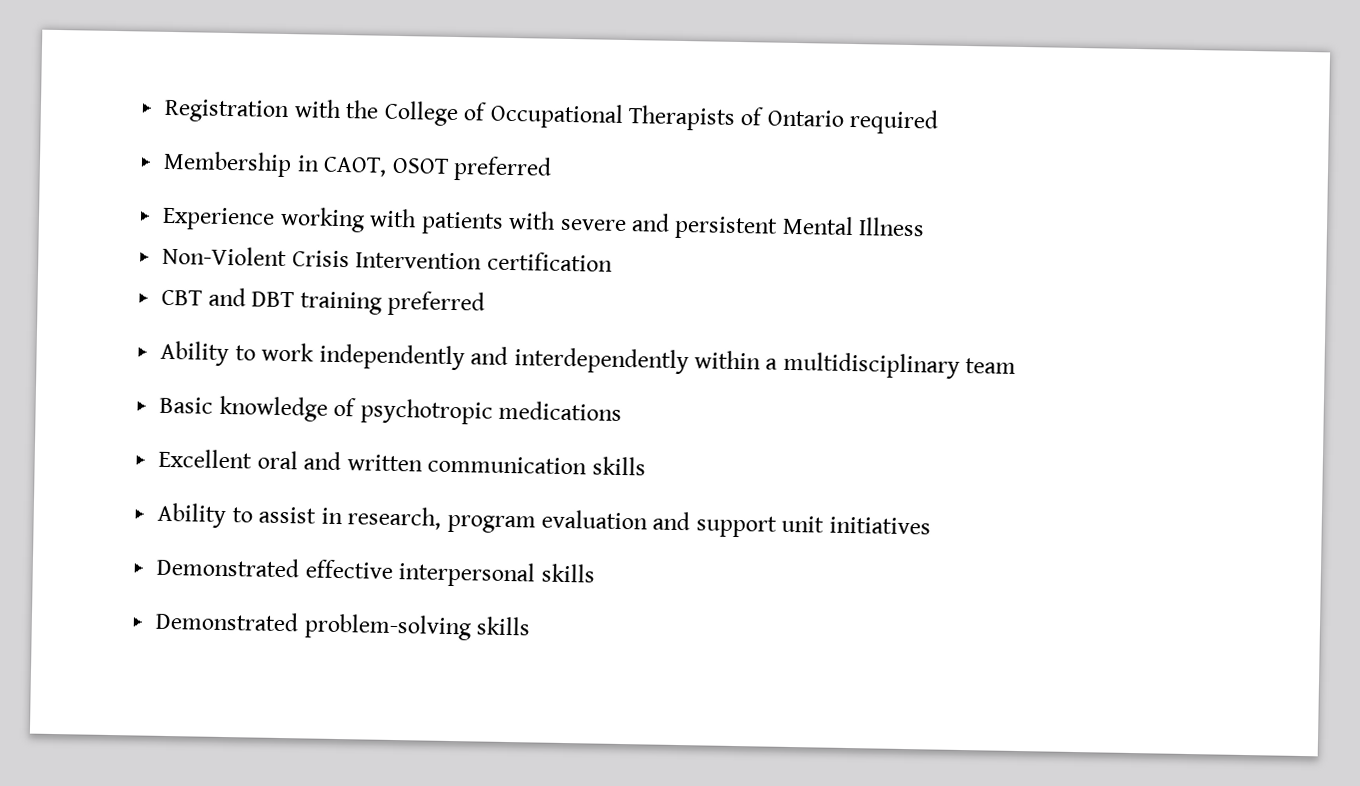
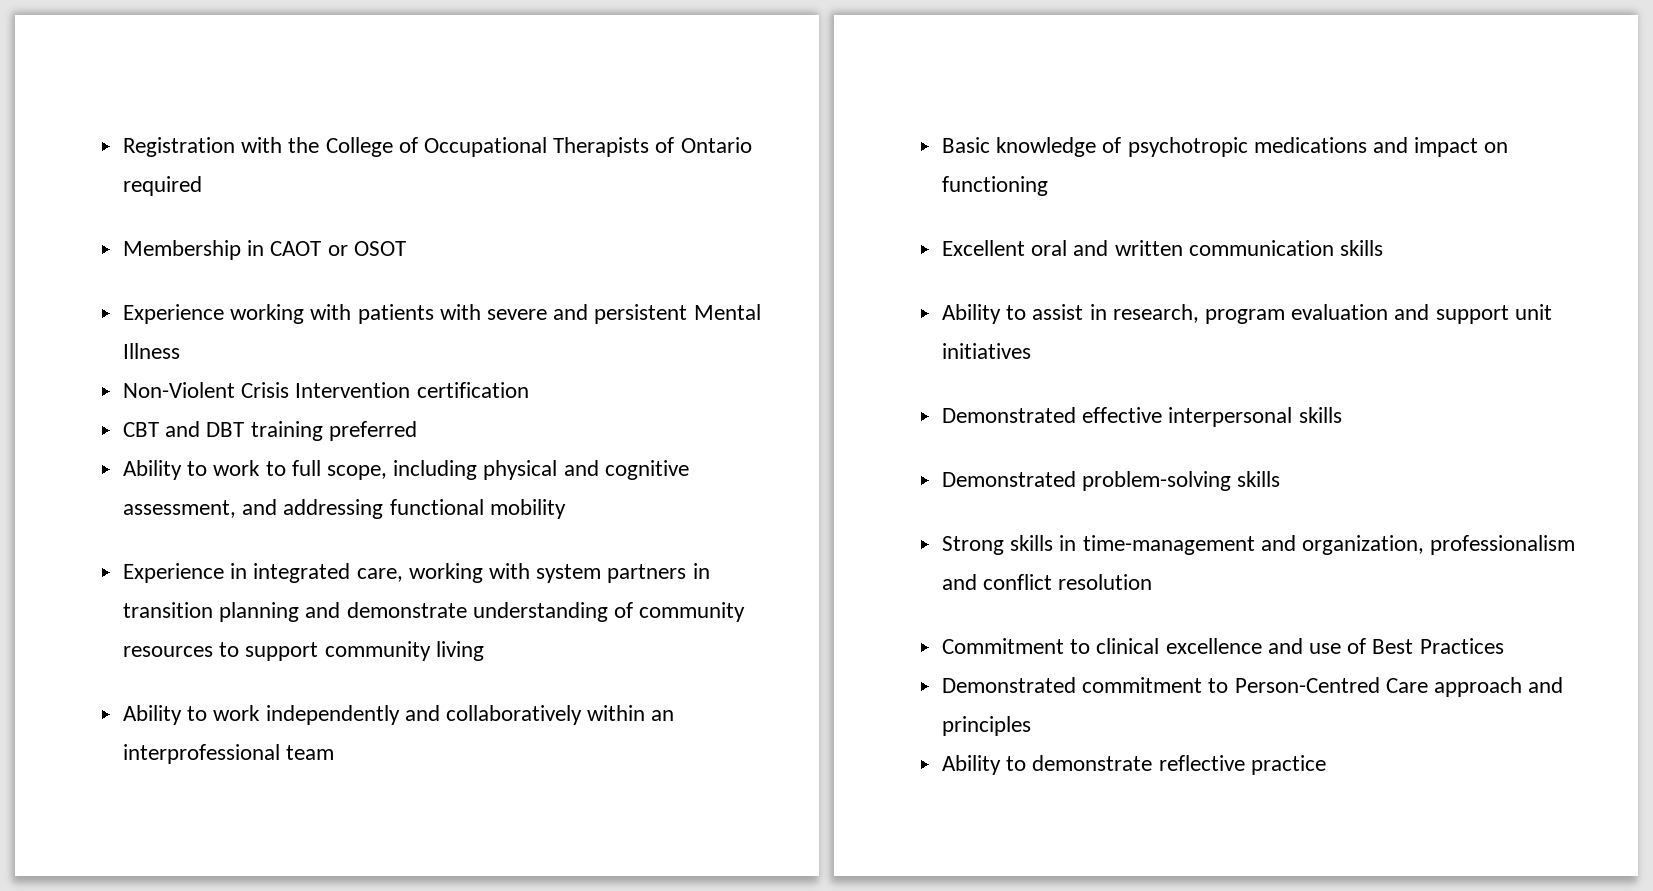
[323,156,388,177] CAOT, -> [270,241,348,256] CAOT or
[453,155,553,182] preferred -> (406, 248) none
(486, 303) none -> [122,460,689,480] [122,499,566,519] [122,563,710,583] [122,602,746,622] [122,641,484,661] // Ability to work to full scope, including physical and cognitive assessment, and addressing functional mobility // Experience in integrated care, working with system partners in transition planning and demonstrate understanding of community resources to support community living
[513,347,960,379] interdependently within a multidisciplinary -> [445,705,675,725] [122,744,280,764] collaboratively within an interprofessional
(623, 410) none -> [1372,137,1509,157] [941,176,1048,196] and impact on functioning
(532, 626) none -> [941,535,1576,555] [941,574,1153,590] [941,638,1504,654] [941,677,1564,697] [941,716,1031,736] [941,755,1326,775] // Strong skills in time-management and organization, professionalism and conflict resolution // Commitment to clinical excellence and use of Best Practices // Demonstrated commitment to Person-Centred Care approach and principles // Ability to demonstrate reflective practice

